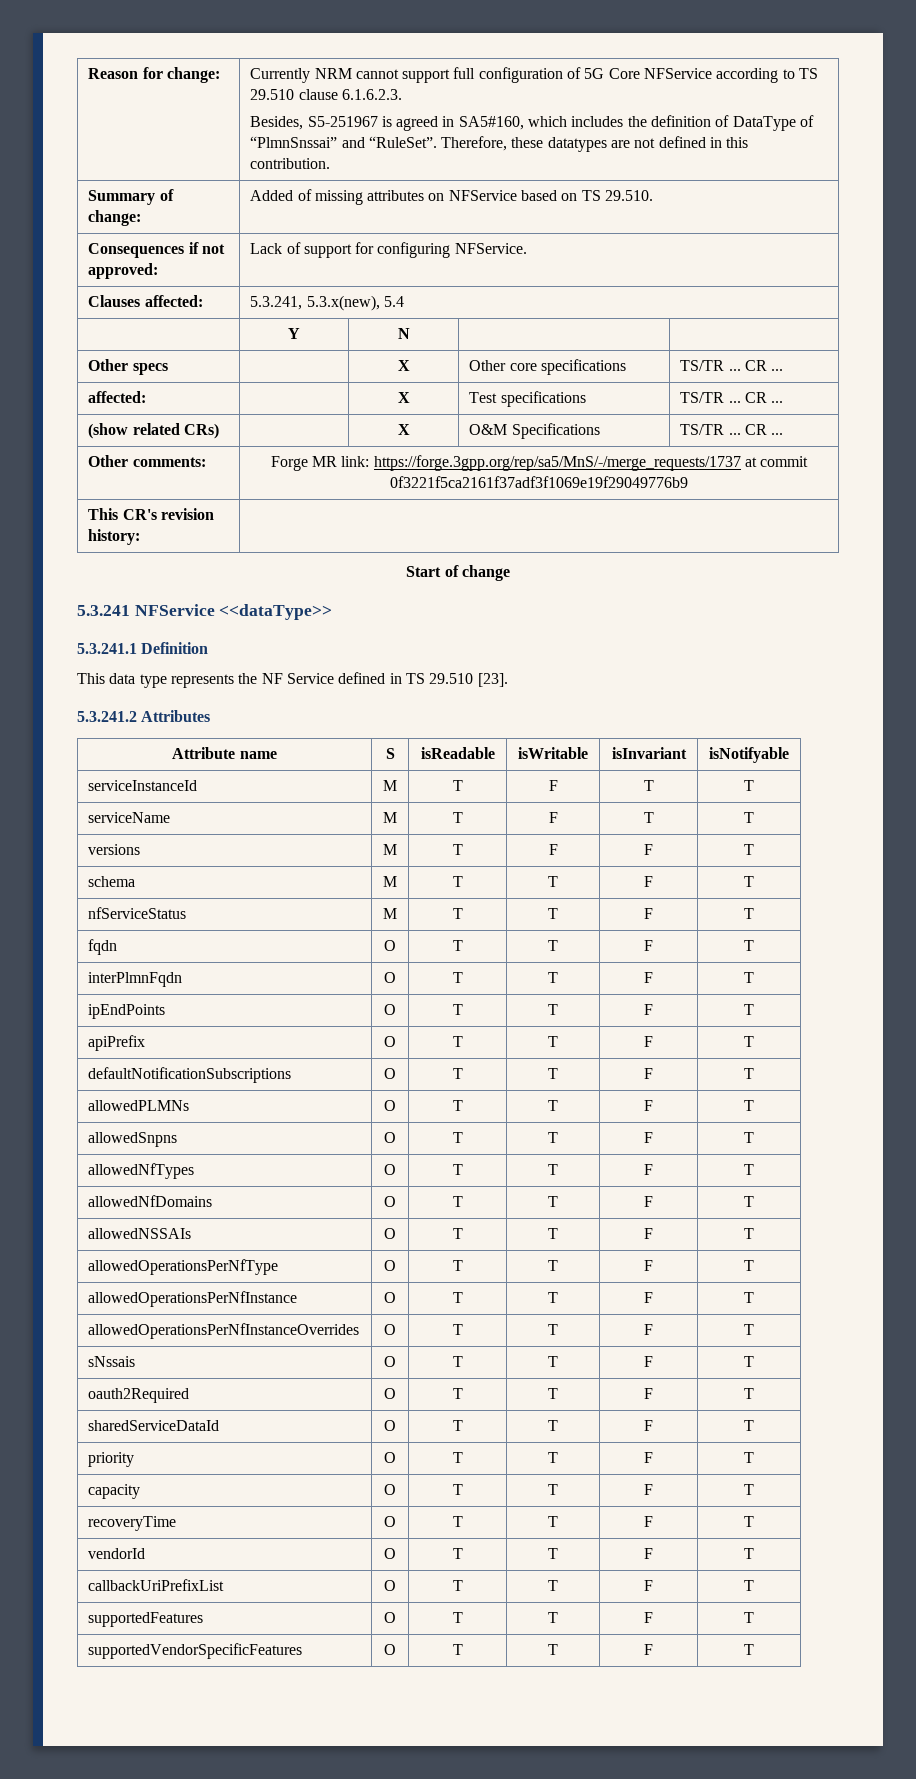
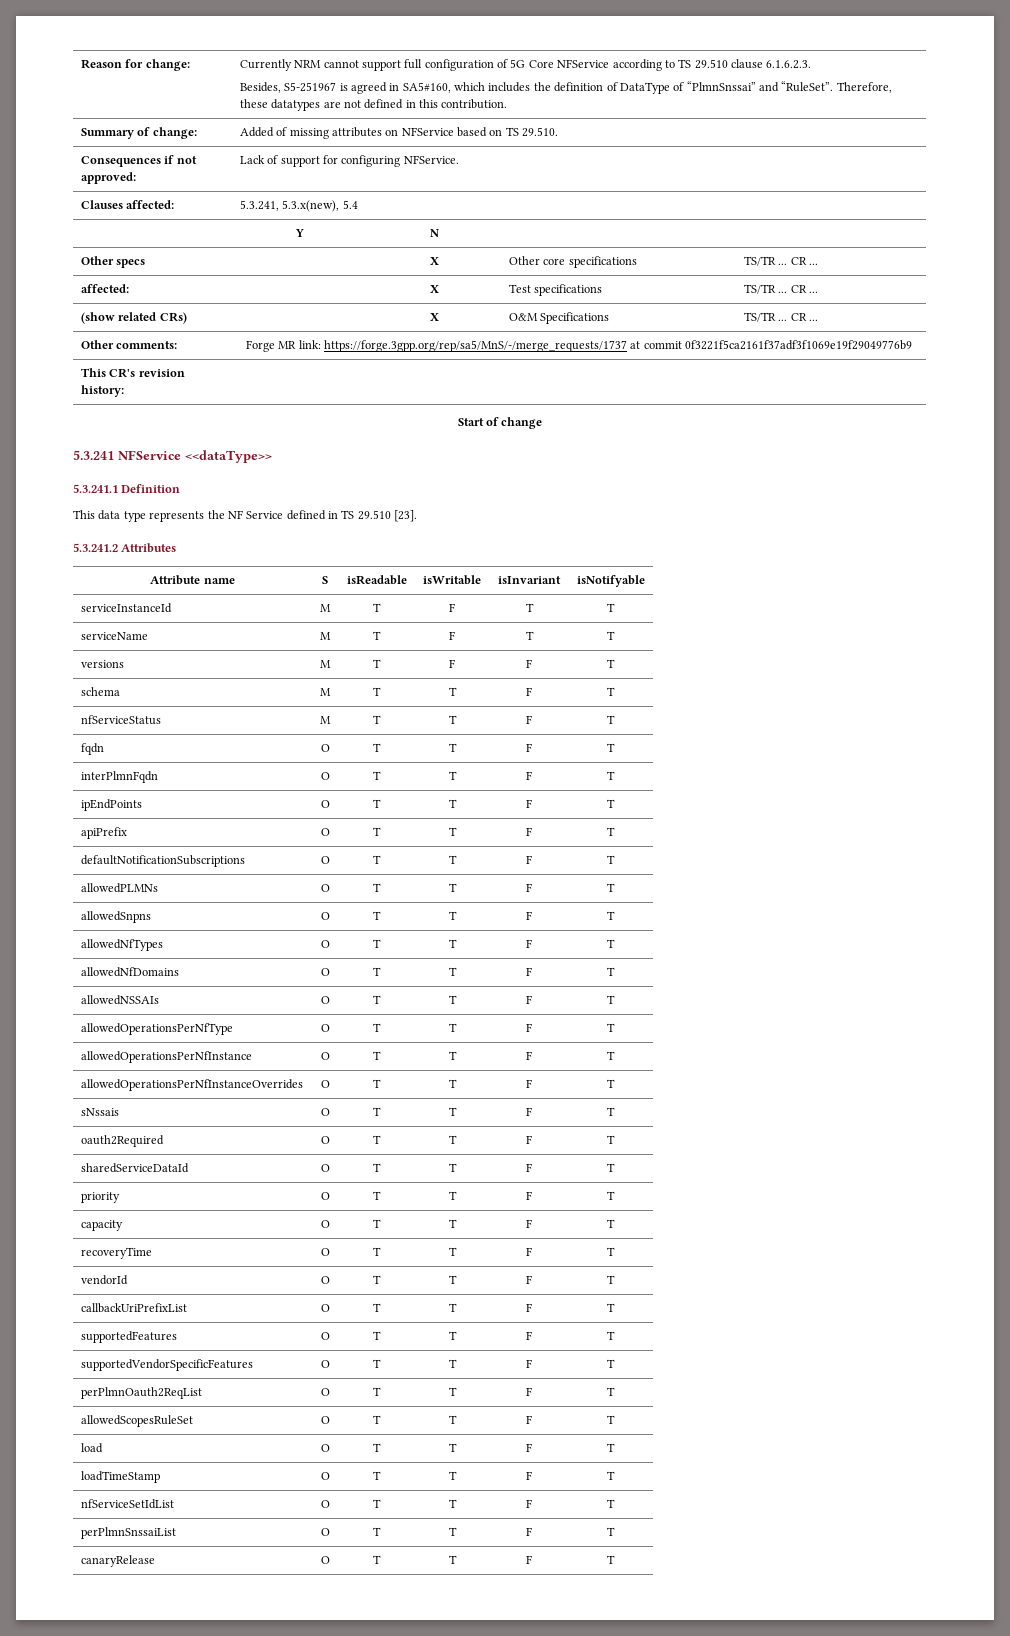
(754, 1649) none -> [80,1387,202,1399] [320,1388,330,1396] [373,1387,381,1396] [448,1387,457,1396] [526,1387,532,1396] [607,1387,615,1396] [80,1415,193,1427] [320,1416,330,1424] [373,1415,381,1424] [448,1415,457,1424] [526,1415,532,1424] [607,1415,615,1424] [80,1443,103,1453] [320,1444,330,1452] [373,1443,381,1452] [448,1443,457,1452] [526,1443,532,1452] [607,1443,615,1452] [80,1471,160,1483] [320,1472,330,1480] [373,1471,381,1480] [448,1471,457,1480] [526,1471,532,1480] [607,1471,615,1480] [80,1499,174,1509] [320,1500,330,1508] [373,1499,381,1508] [448,1499,457,1508] [526,1499,532,1508] [607,1499,615,1508] [80,1527,176,1539] [320,1528,330,1536] [373,1527,381,1536] [448,1527,457,1536] [526,1527,532,1536] [607,1527,615,1536] [80,1555,155,1567] [320,1556,330,1564] [373,1555,381,1564] [448,1555,457,1564] [526,1555,532,1564] [607,1555,615,1564] // perPlmnOauth2ReqList | O | T | T | F | T // allowedScopesRuleSet | O | T | T | F | T // load | O | T | T | F | T // loadTimeStamp | O | T | T | F | T // nfServiceSetIdList | O | T | T | F | T // perPlmnSnssaiList | O | T | T | F | T // canaryRelease | O | T | T | F | T

